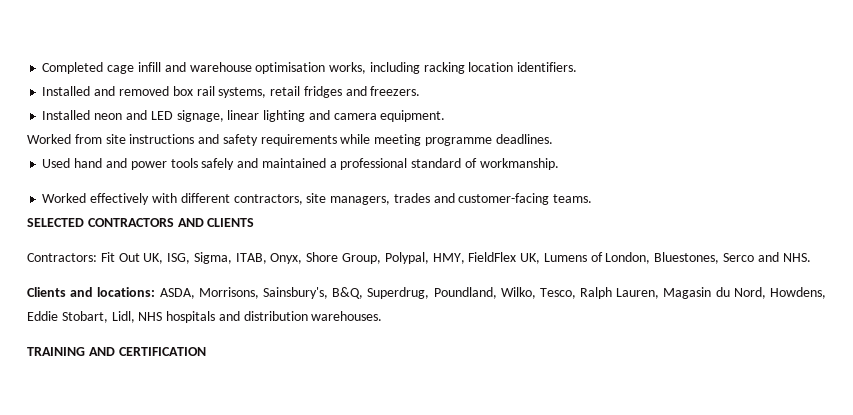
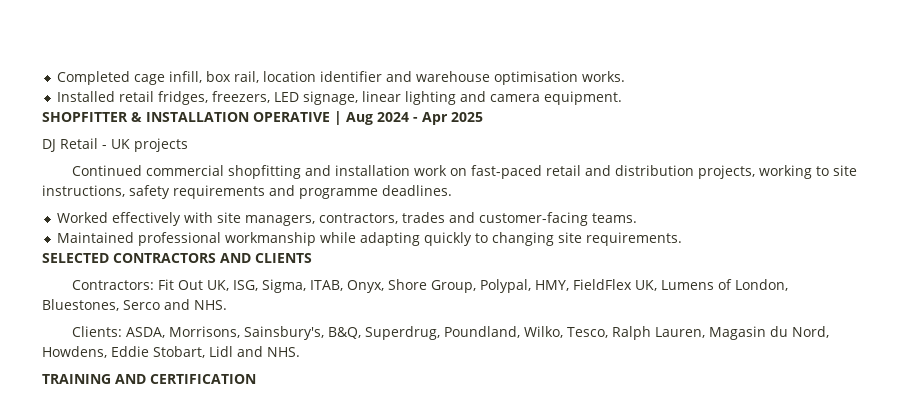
[137,62,578,74] [42,86,421,98] [42,110,147,120] infill and warehouse optimisation works, including racking location identifiers. // Installed and removed box rail systems, retail fridges and freezers. // Installed neon and -> [169,71,626,85] [57,91,271,105] infill, box rail, location identifier and warehouse optimisation works. // Installed retail fridges, freezers,
[27,134,553,146] [42,158,559,170] Worked from site instructions and safety requirements while meeting programme deadlines. // Used hand and power tools safely and maintained a professional standard of workmanship. -> [42,111,483,125] [42,138,188,152] [71,165,857,179] [42,185,452,199] SHOPFITTER & INSTALLATION OPERATIVE | Aug 2024 - Apr 2025 // DJ Retail - UK projects // Continued commercial shopfitting and installation work on fast-paced retail and distribution projects, working to site instructions, safety requirements and programme deadlines.
[180,193,303,205] different contractors, -> (214, 217) none
(391, 200) none -> [319,213,399,224] contractors,
(593, 198) none -> [57,232,683,246] // Maintained professional workmanship while adapting quickly to changing site requirements.
[27,287,156,297] Clients and locations: -> [71,326,122,337] Clients:
[111,311,383,323] Lidl, NHS hospitals and distribution warehouses. -> [209,346,300,357] Lidl and NHS.

